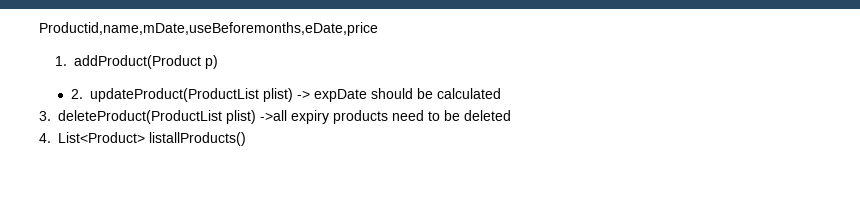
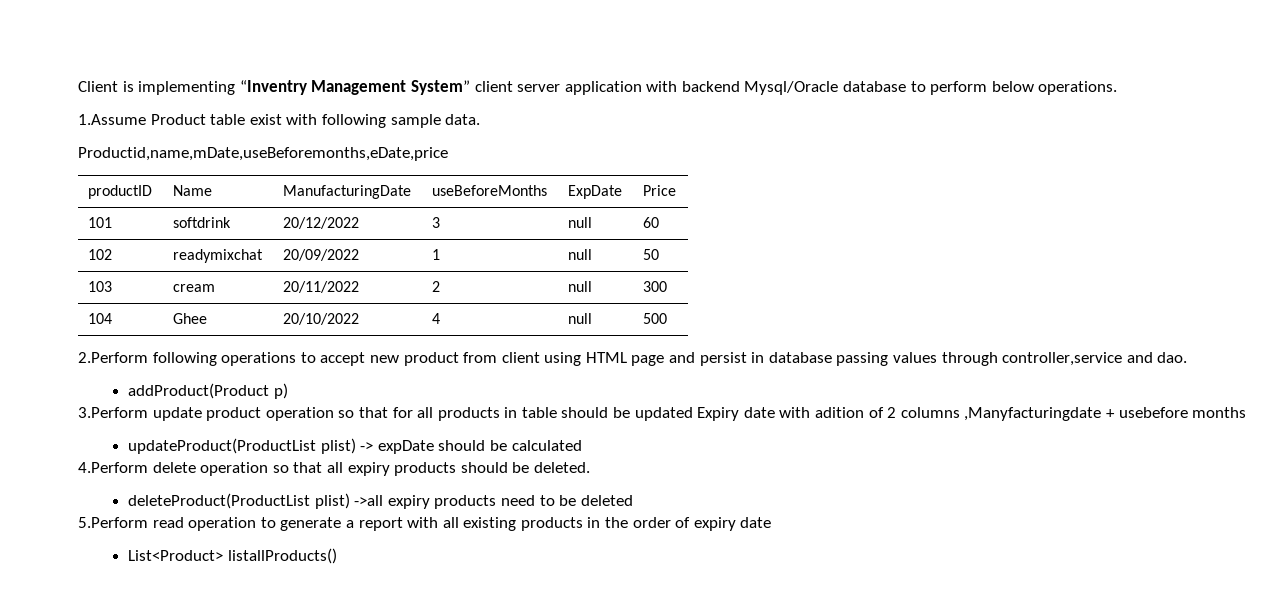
[39,22,378,36] [55,55,219,69] [70,89,83,99] Productid,name,mDate,useBeforemonths,eDate,price // 1. addProduct(Product p) // 2. -> [78,80,1118,95] [78,114,481,128] [78,147,448,161] [88,185,153,199] [173,185,213,196] [283,185,412,199] [432,185,548,196] [568,185,623,199] [643,185,677,196] [88,217,113,228] [173,217,232,228] [283,217,360,229] [432,217,441,228] [568,217,593,228] [643,217,660,228] [88,249,113,260] [173,249,264,263] [283,249,360,261] [432,249,441,260] [568,249,593,260] [643,249,660,260] [88,281,113,292] [173,284,216,292] [283,281,360,293] [432,281,441,292] [568,281,593,292] [643,281,668,292] [88,313,113,324] [173,313,208,324] [283,313,360,325] [432,313,441,324] [568,313,593,324] [643,313,668,324] [78,352,1188,366] [128,383,288,399] [78,407,1247,421] Client is implementing “Inventry Management System” client server application with backend Mysql/Oracle database to perform below operations. // 1.Assume Product table exist with following sample data. // Productid,name,mDate,useBeforemonths,eDate,price // productID | Name | ManufacturingDate | useBeforeMonths | ExpDate | Price // 101 | softdrink | 20/12/2022 | 3 | null | 60 // 102 | readymixchat | 20/09/2022 | 1 | null | 50 // 103 | cream | 20/11/2022 | 2 | null | 300 // 104 | Ghee | 20/10/2022 | 4 | null | 500 // 2.Perform following operations to accept new product from client using HTML page and persist in database passing values through controller,service and dao. // addProduct(Product p) // 3.Perform update product operation so that for all products in table should be updated Expiry date with adition of 2 columns ,Manyfacturingdate + usebefore months //
[39,111,51,121] 3. -> [78,462,590,476] 4.Perform delete operation so that all expiry products should be deleted. //
[39,133,51,143] 4. -> [78,517,772,531] 5.Perform read operation to generate a report with all existing products in the order of expiry date //

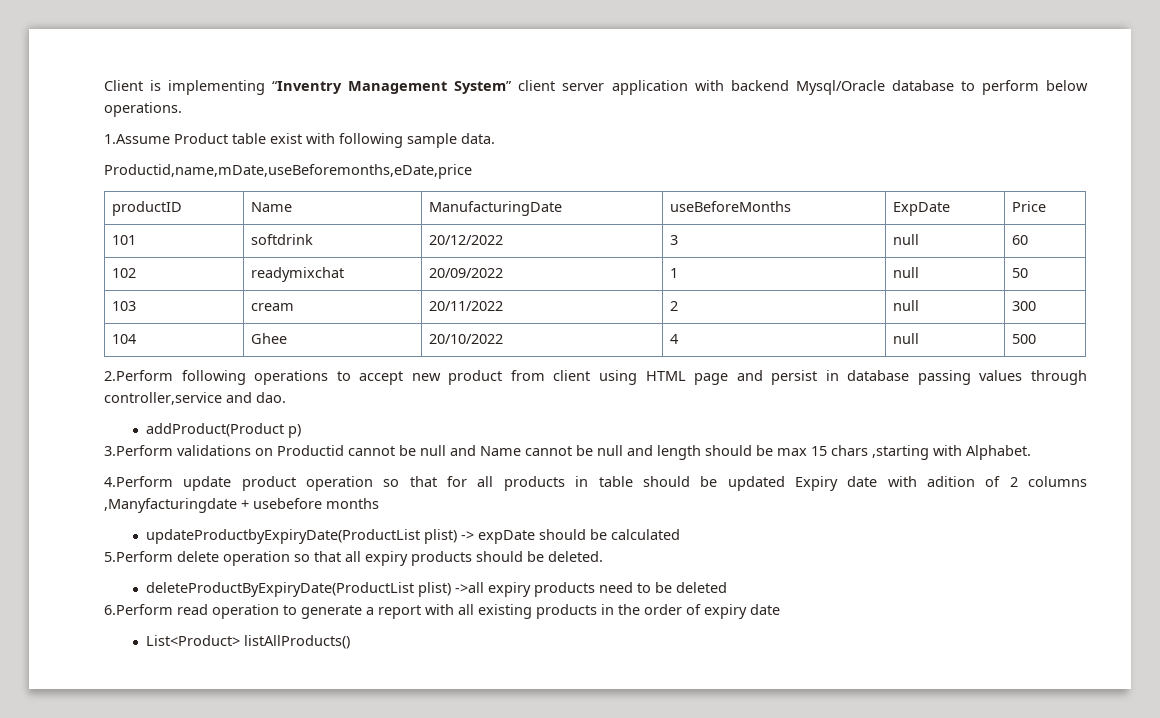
(148, 412) none -> [177,445,1031,460] [104,476,173,487] validations on Productid cannot be null and Name cannot be null and length should be max 15 chars ,starting with Alphabet. // 4.Perform
[128,438,317,454] updateProduct(ProductList -> [145,529,420,544] updateProductbyExpiryDate(ProductList
[78,462,148,473] 4.Perform -> [104,551,173,562] 5.Perform
[128,493,311,509] deleteProduct(ProductList -> [145,582,414,597] deleteProductByExpiryDate(ProductList
[78,517,148,528] 5.Perform -> [104,604,173,615] 6.Perform
[227,548,337,564] listallProducts() -> [243,635,350,649] listAllProducts()

